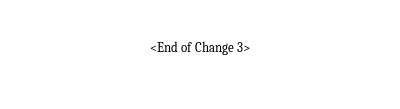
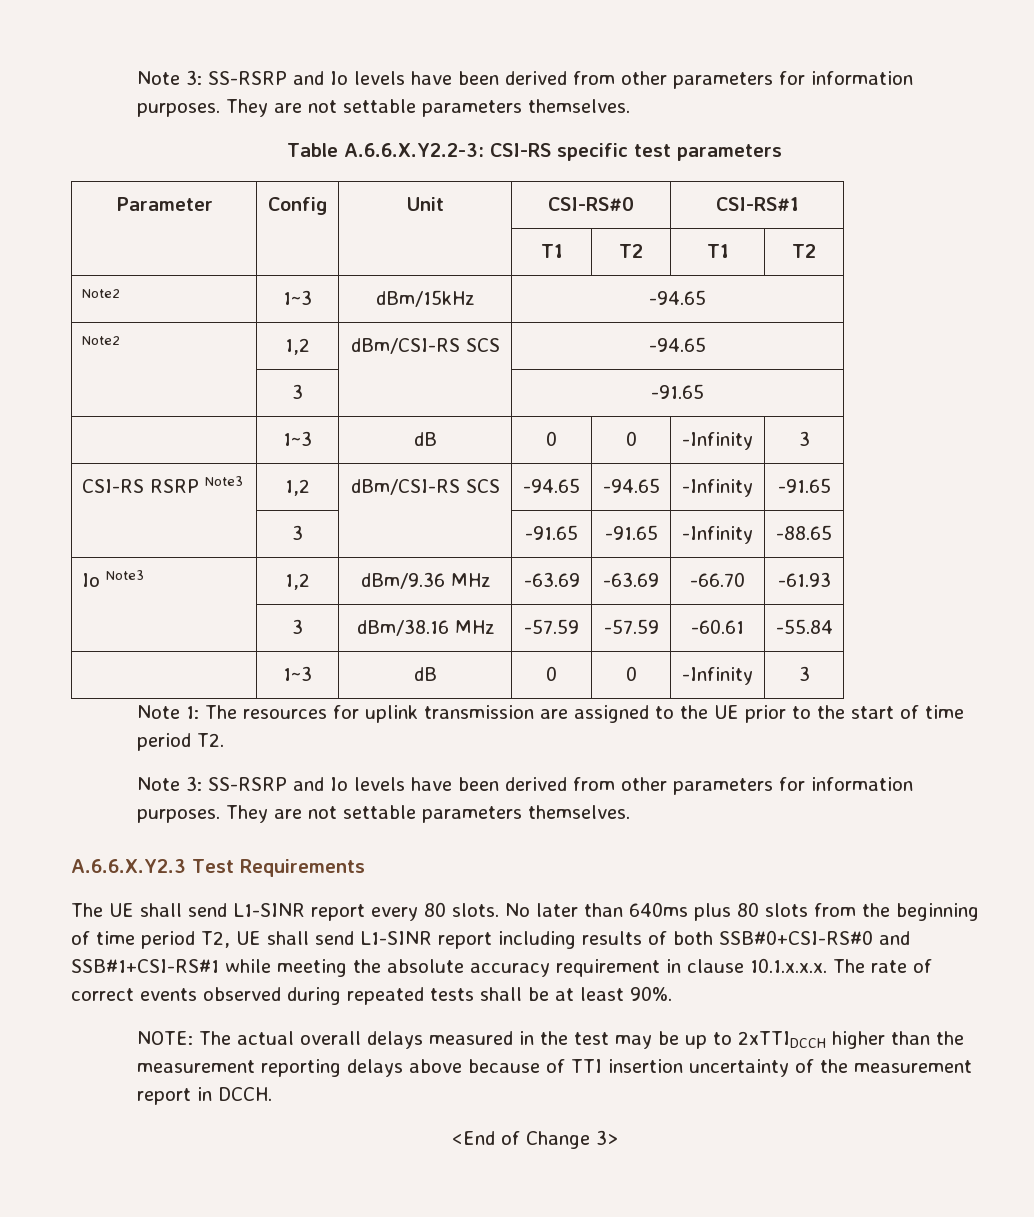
(149, 46) none -> [136,70,913,89] [136,99,630,117] [287,143,782,161] [115,197,213,211] [268,197,327,215] [406,197,444,211] [548,197,634,211] [715,197,799,211] [540,244,563,258] [619,244,643,258] [706,244,729,258] [792,244,816,258] [81,289,120,298] [283,290,312,305] [375,290,474,307] [649,290,706,305] [81,336,120,345] [285,338,310,355] [350,338,500,354] [649,337,706,352] [292,384,303,399] [651,384,704,399] [283,431,312,446] [413,432,437,446] [546,431,557,446] [625,431,637,446] [682,432,753,450] [798,431,810,446] [81,476,243,493] [285,479,310,496] [350,479,500,495] [523,478,580,493] [602,478,660,493] [682,479,753,497] [777,478,831,493] [292,525,303,540] [525,525,578,540] [604,525,658,540] [682,526,753,544] [776,525,832,540] [81,570,144,587] [285,573,310,590] [360,572,490,589] [523,572,580,587] [603,572,659,587] [690,572,745,587] [777,572,831,587] [292,619,303,634] [356,619,494,636] [524,619,579,634] [603,619,659,634] [691,619,744,634] [775,619,833,634] [283,666,312,681] [413,667,437,681] [546,666,557,681] [625,666,637,681] [682,667,753,685] [798,666,810,681] [136,705,964,723] [136,733,224,751] [136,776,913,795] [136,805,630,823] [71,859,365,877] [71,902,979,921] [71,930,910,949] [71,958,932,977] [71,986,672,1005] [136,1031,964,1049] [136,1059,972,1077] [136,1087,272,1105] Note 3: SS-RSRP and Io levels have been derived from other parameters for information purposes. They are not settable parameters themselves. // Table A.6.6.X.Y2.2-3: CSI-RS specific test parameters // Parameter | Config | Unit | CSI-RS#0 | CSI-RS#1 // | | | T1 | T2 | T1 | T2 // Note2 | 1~3 | dBm/15kHz | -94.65 // Note2 | 1,2 | dBm/CSI-RS SCS | -94.65 // | 3 | | -91.65 // | 1~3 | dB | 0 | 0 | -Infinity | 3 // CSI-RS RSRP Note3 | 1,2 | dBm/CSI-RS SCS | -94.65 | -94.65 | -Infinity | -91.65 // | 3 | | -91.65 | -91.65 | -Infinity | -88.65 // Io Note3 | 1,2 | dBm/9.36 MHz | -63.69 | -63.69 | -66.70 | -61.93 // | 3 | dBm/38.16 MHz | -57.59 | -57.59 | -60.61 | -55.84 // | 1~3 | dB | 0 | 0 | -Infinity | 3 // Note 1: The resources for uplink transmission are assigned to the UE prior to the start of time period T2. // Note 3: SS-RSRP and Io levels have been derived from other parameters for information purposes. They are not settable parameters themselves. // A.6.6.X.Y2.3 Test Requirements // The UE shall send L1-SINR report every 80 slots. No later than 640ms plus 80 slots from the beginning of time period T2, UE shall send L1-SINR report including results of both SSB#0+CSI-RS#0 and SSB#1+CSI-RS#1 while meeting the absolute accuracy requirement in clause 10.1.x.x.x. The rate of correct events observed during repeated tests shall be at least 90%. // NOTE: The actual overall delays measured in the test may be up to 2xTTIDCCH higher than the measurement reporting delays above because of TTI insertion uncertainty of the measurement report in DCCH. //

